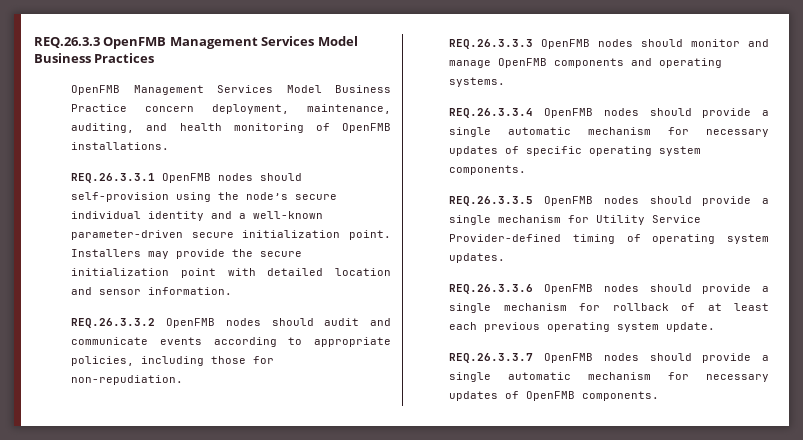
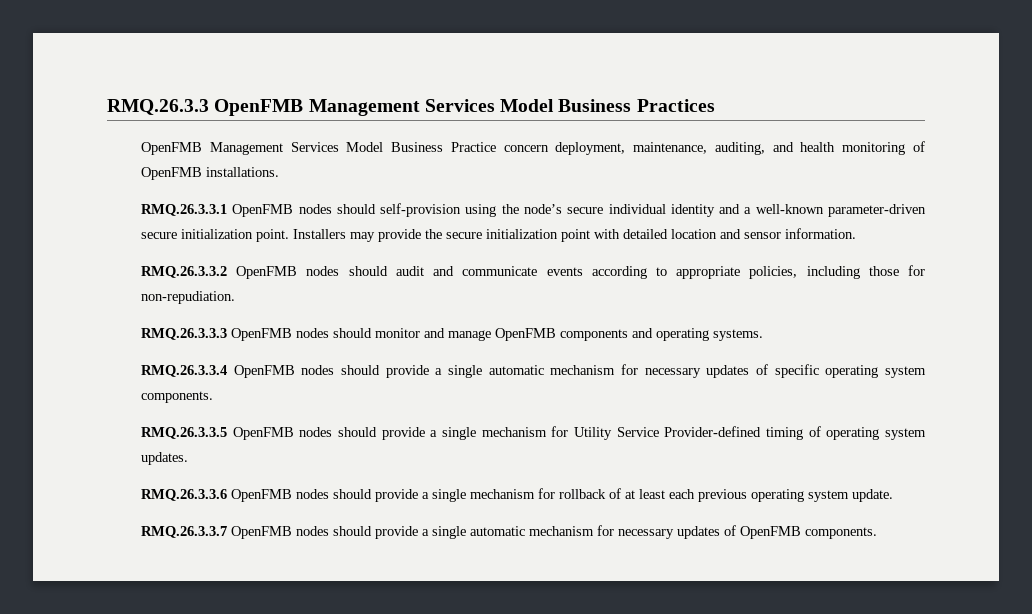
[34,37,100,48] REQ.26.3.3 -> [107,99,209,115] RMQ.26.3.3
[71,173,156,183] REQ.26.3.3.1 -> [141,204,228,216] RMQ.26.3.3.1
[71,318,156,328] REQ.26.3.3.2 -> [141,266,228,278] RMQ.26.3.3.2
[449,39,534,49] REQ.26.3.3.3 -> [141,328,228,340] RMQ.26.3.3.3
[449,108,534,118] REQ.26.3.3.4 -> [141,365,228,377] RMQ.26.3.3.4
[449,196,534,206] REQ.26.3.3.5 -> [141,427,228,439] RMQ.26.3.3.5
[449,284,534,294] REQ.26.3.3.6 -> [141,489,228,501] RMQ.26.3.3.6
[449,353,534,363] REQ.26.3.3.7 -> [141,526,228,538] RMQ.26.3.3.7

